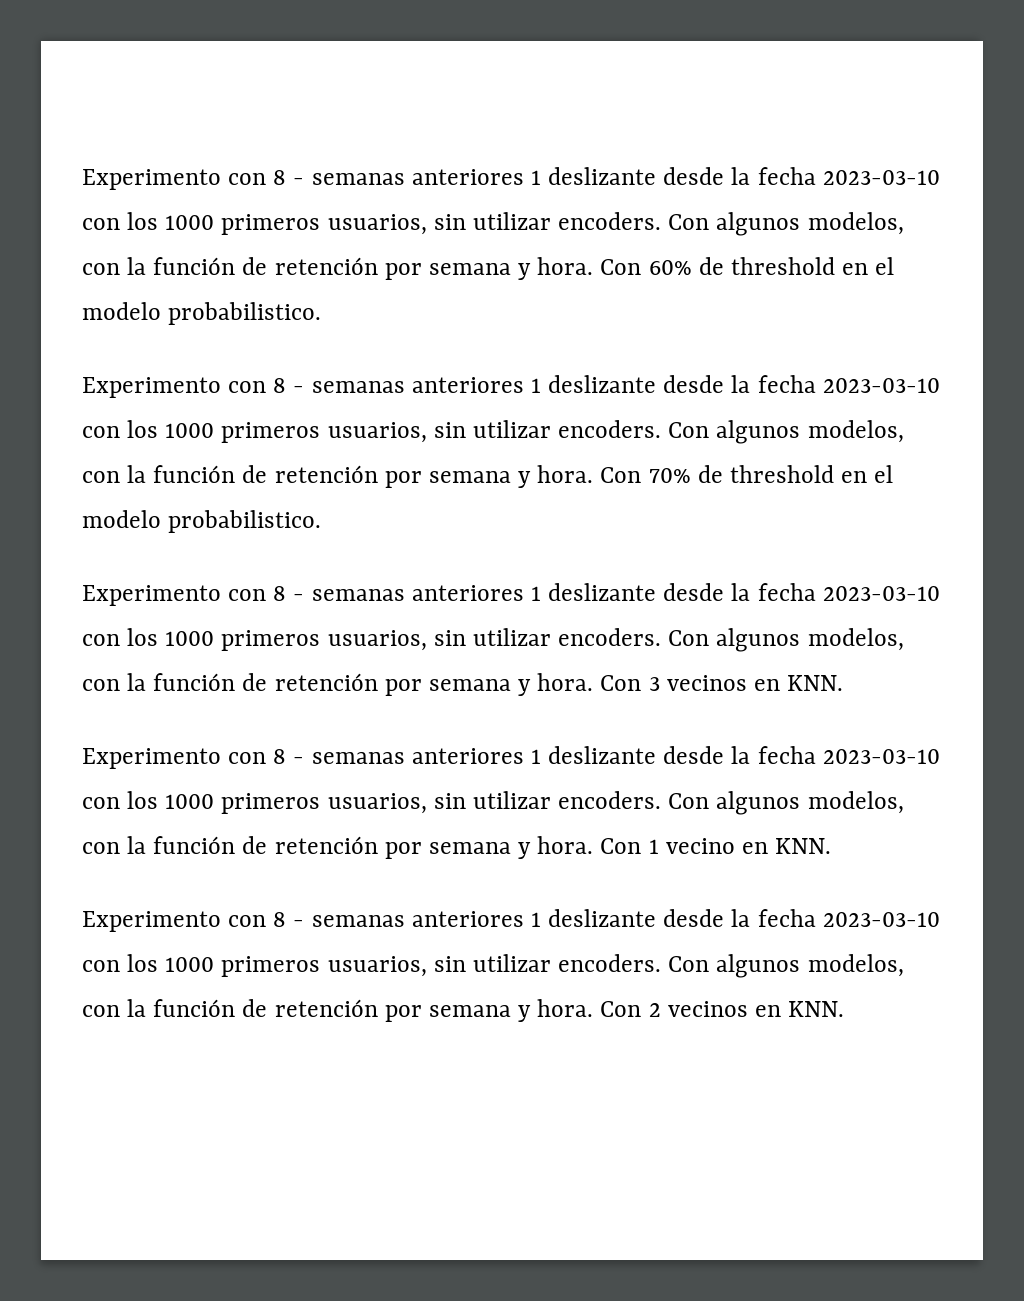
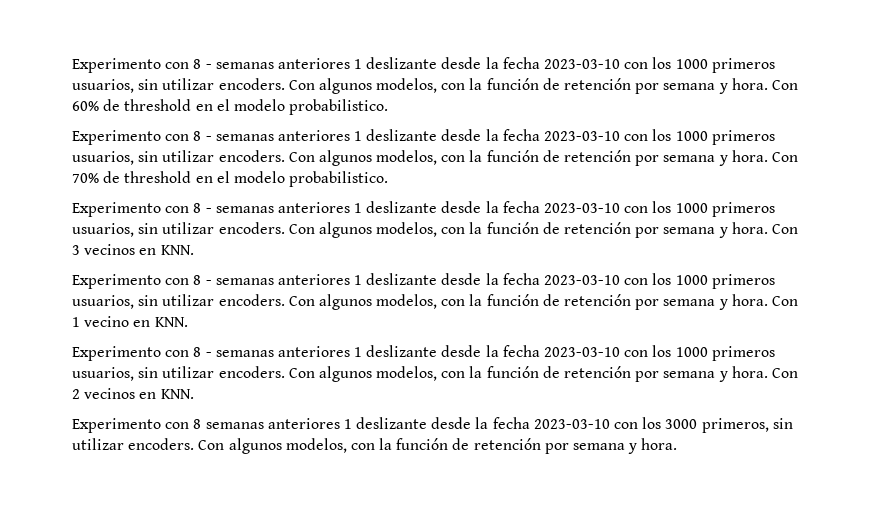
(845, 1009) none -> [72,417,793,433] [72,438,678,454] // Experimento con 8 semanas anteriores 1 deslizante desde la fecha 2023-03-10 con los 3000 primeros, sin utilizar encoders. Con algunos modelos, con la función de retención por semana y hora.

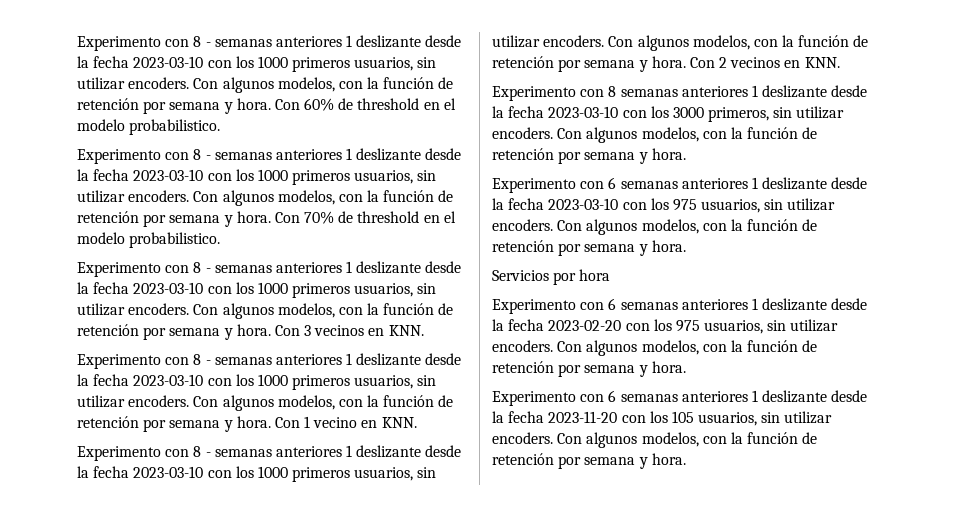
(678, 444) none -> [492,177,868,193] [492,198,836,213] [492,219,818,235] [492,240,686,256] [492,269,611,285] [492,298,868,314] [492,319,839,334] [492,340,818,356] [492,361,686,377] [492,390,868,406] [492,411,833,426] [492,432,818,448] [492,453,686,469] // Experimento con 6 semanas anteriores 1 deslizante desde la fecha 2023-03-10 con los 975 usuarios, sin utilizar encoders. Con algunos modelos, con la función de retención por semana y hora. // Servicios por hora // Experimento con 6 semanas anteriores 1 deslizante desde la fecha 2023-02-20 con los 975 usuarios, sin utilizar encoders. Con algunos modelos, con la función de retención por semana y hora. // Experimento con 6 semanas anteriores 1 deslizante desde la fecha 2023-11-20 con los 105 usuarios, sin utilizar encoders. Con algunos modelos, con la función de retención por semana y hora.

